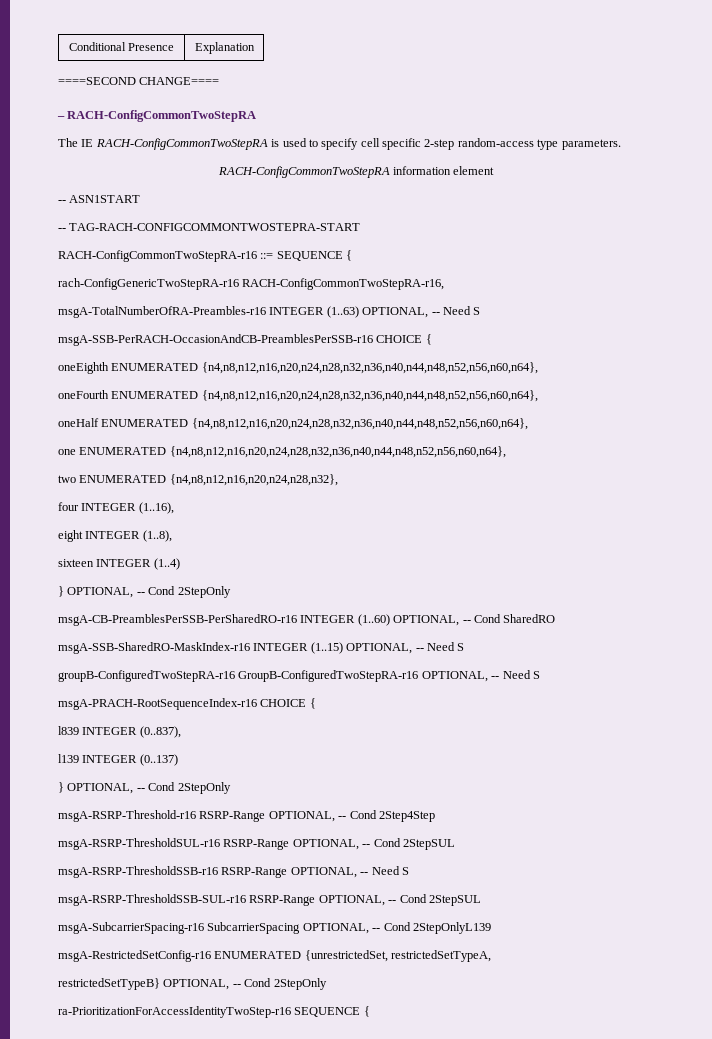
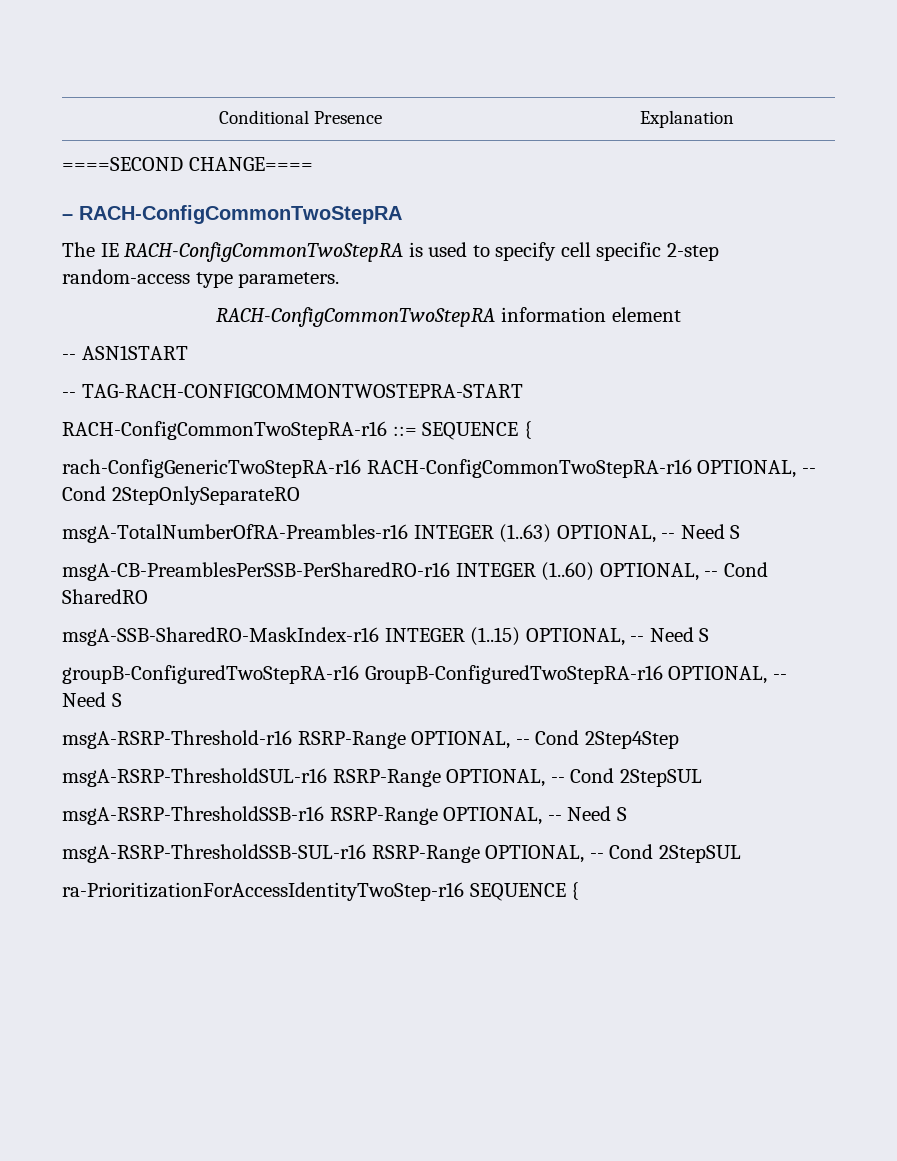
[242,278,445,290] RACH-ConfigCommonTwoStepRA-r16, -> [366,459,816,478] [62,486,300,505] RACH-ConfigCommonTwoStepRA-r16 OPTIONAL, -- Cond 2StepOnlySeparateRO
[58,334,432,346] [58,362,538,374] [58,390,538,402] [58,418,528,430] [58,446,506,458] [58,474,338,486] [58,502,174,514] [58,530,172,542] [58,558,180,570] [58,586,231,598] // msgA-SSB-PerRACH-OccasionAndCB-PreamblesPerSSB-r16 CHOICE { // oneEighth ENUMERATED {n4,n8,n12,n16,n20,n24,n28,n32,n36,n40,n44,n48,n52,n56,n60,n64}, // oneFourth ENUMERATED {n4,n8,n12,n16,n20,n24,n28,n32,n36,n40,n44,n48,n52,n56,n60,n64}, // oneHalf ENUMERATED {n4,n8,n12,n16,n20,n24,n28,n32,n36,n40,n44,n48,n52,n56,n60,n64}, // one ENUMERATED {n4,n8,n12,n16,n20,n24,n28,n32,n36,n40,n44,n48,n52,n56,n60,n64}, // two ENUMERATED {n4,n8,n12,n16,n20,n24,n28,n32}, // four INTEGER (1..16), // eight INTEGER (1..8), // sixteen INTEGER (1..4) // } OPTIONAL, -- Cond 2StepOnly -> (741, 532) none
[58,698,316,710] [58,726,181,738] [58,754,178,766] [58,782,231,794] // msgA-PRACH-RootSequenceIndex-r16 CHOICE { // l839 INTEGER (0..837), // l139 INTEGER (0..137) // } OPTIONAL, -- Cond 2StepOnly -> (122, 700) none
[58,922,491,934] [58,950,492,962] [58,978,327,990] // msgA-SubcarrierSpacing-r16 SubcarrierSpacing OPTIONAL, -- Cond 2StepOnlyL139 // msgA-RestrictedSetConfig-r16 ENUMERATED {unrestrictedSet, restrictedSetTypeA, // restrictedSetTypeB} OPTIONAL, -- Cond 2StepOnly -> (741, 854) none

